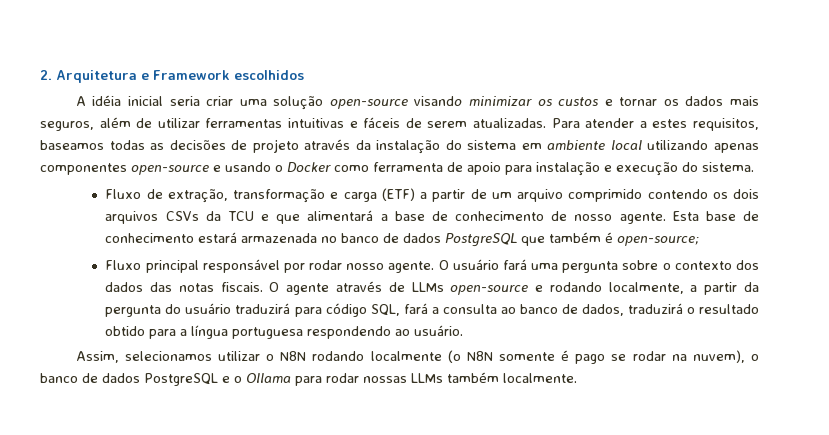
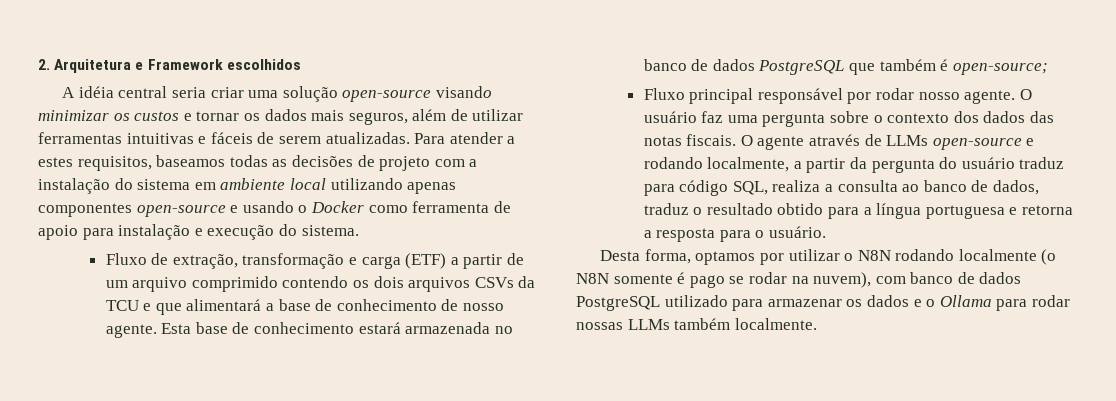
[127,96,163,106] inicial -> [118,86,168,98] central
[304,139,371,150] através da -> [434,159,478,167] com a
[502,259,527,270] fará -> [701,111,724,123] faz
[235,303,291,314] traduzirá -> [1019,157,1065,169] traduz
[403,303,428,314] fará -> [772,180,821,192] realiza
[627,303,683,314] traduzirá -> [643,203,689,215] traduz
[307,325,464,339] [75,351,212,363] respondendo ao usuário. // Assim, selecionamos -> [1009,205,1073,215] [643,226,827,242] [600,249,784,265] e retorna a resposta para o usuário. // Desta forma, optamos por
[750,354,759,361] [40,373,218,386] o banco de dados PostgreSQL -> [875,272,1022,284] [576,295,909,311] com banco de dados PostgreSQL utilizado para armazenar os dados

